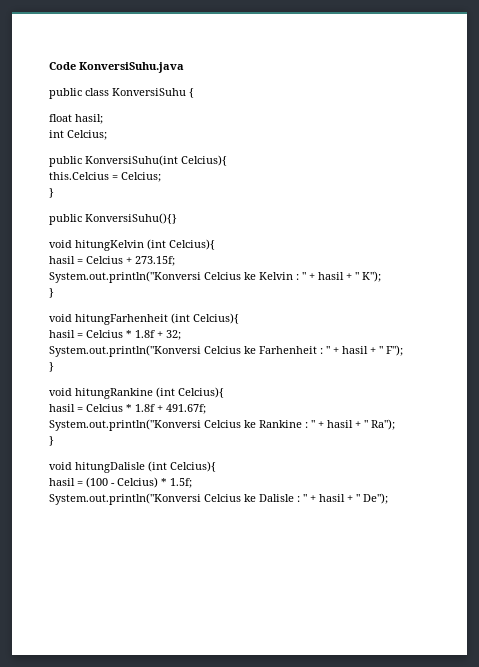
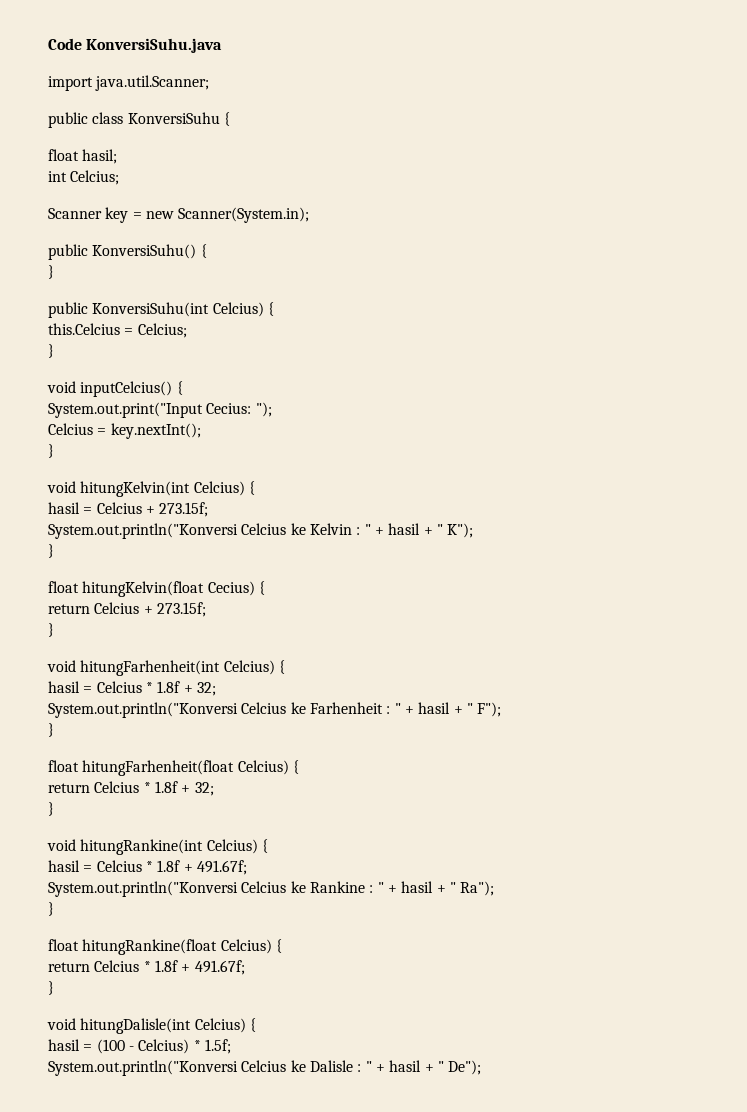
(184, 67) none -> [48,75,210,91] // import java.util.Scanner;
(107, 135) none -> [48,207,310,223] [48,244,207,260] [48,265,54,279] // Scanner key = new Scanner(System.in); // public KonversiSuhu() { // }
[181,155,227,166] Celcius){ -> [212,302,274,317] Celcius) {
[49,213,177,225] [49,239,215,251] public KonversiSuhu(){} // void hitungKelvin (int Celcius){ -> [47,381,183,397] [48,402,272,418] [48,423,201,439] [48,444,54,458] [47,481,255,497] void inputCelcius() { // System.out.print("Input Cecius: "); // Celcius = key.nextInt(); // } // void hitungKelvin(int Celcius) {
[49,313,239,325] void hitungFarhenheit (int Celcius){ -> [48,581,265,597] [48,602,206,617] [48,623,54,637] [47,660,285,676] float hitungKelvin(float Cecius) { // return Celcius + 273.15f; // } // void hitungFarhenheit(int Celcius) {
[49,387,224,399] void hitungRankine (int Celcius){ -> [48,760,299,776] [48,781,214,796] [48,802,54,816] [47,839,268,855] float hitungFarhenheit(float Celcius) { // return Celcius * 1.8f + 32; // } // void hitungRankine(int Celcius) {
[49,461,216,473] void hitungDalisle (int Celcius){ -> [48,939,282,955] [48,960,245,975] [48,981,54,995] [47,1018,256,1034] float hitungRankine(float Celcius) { // return Celcius * 1.8f + 491.67f; // } // void hitungDalisle(int Celcius) {

